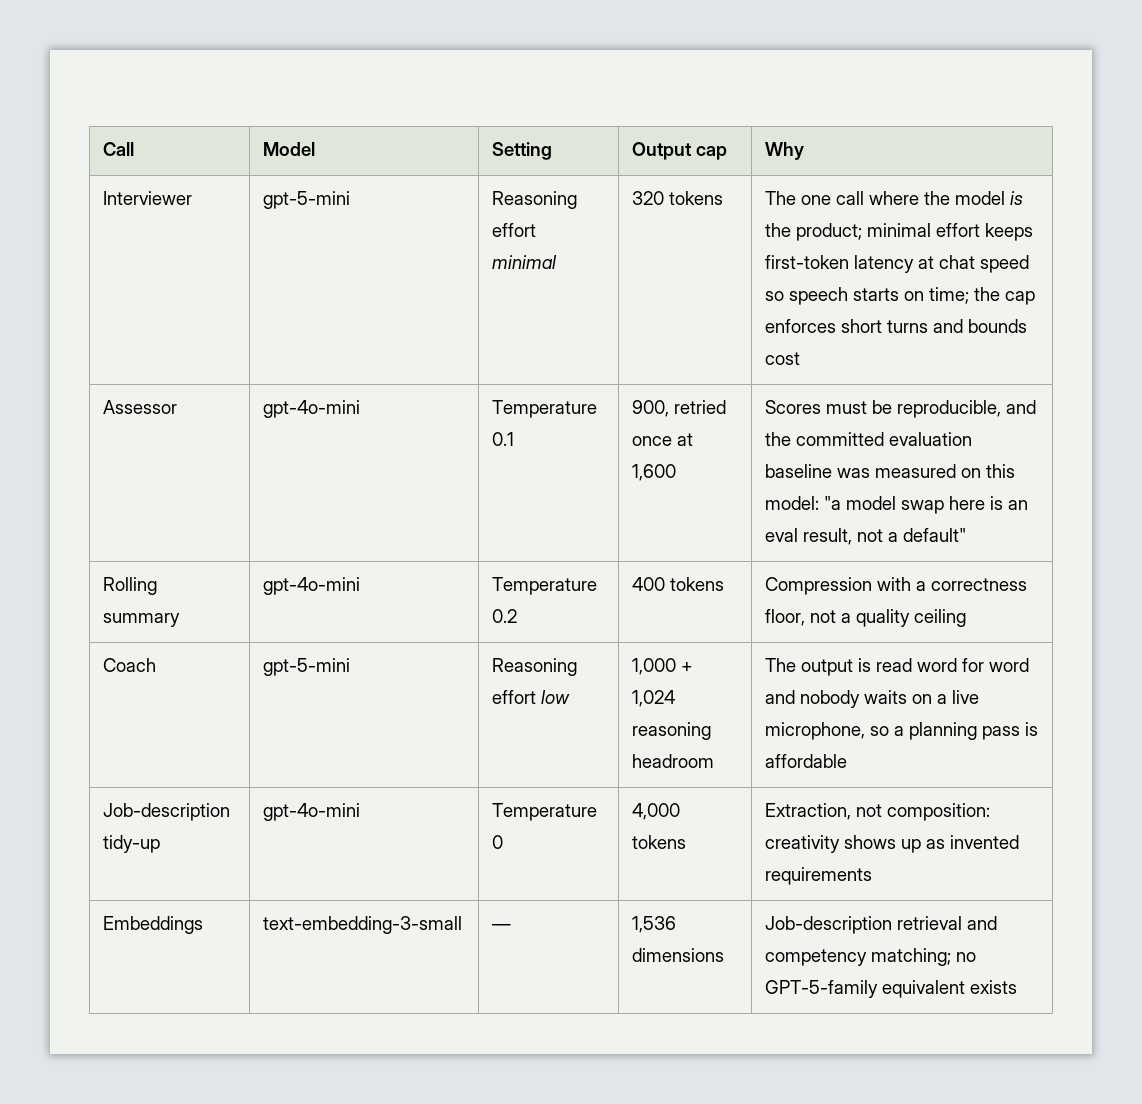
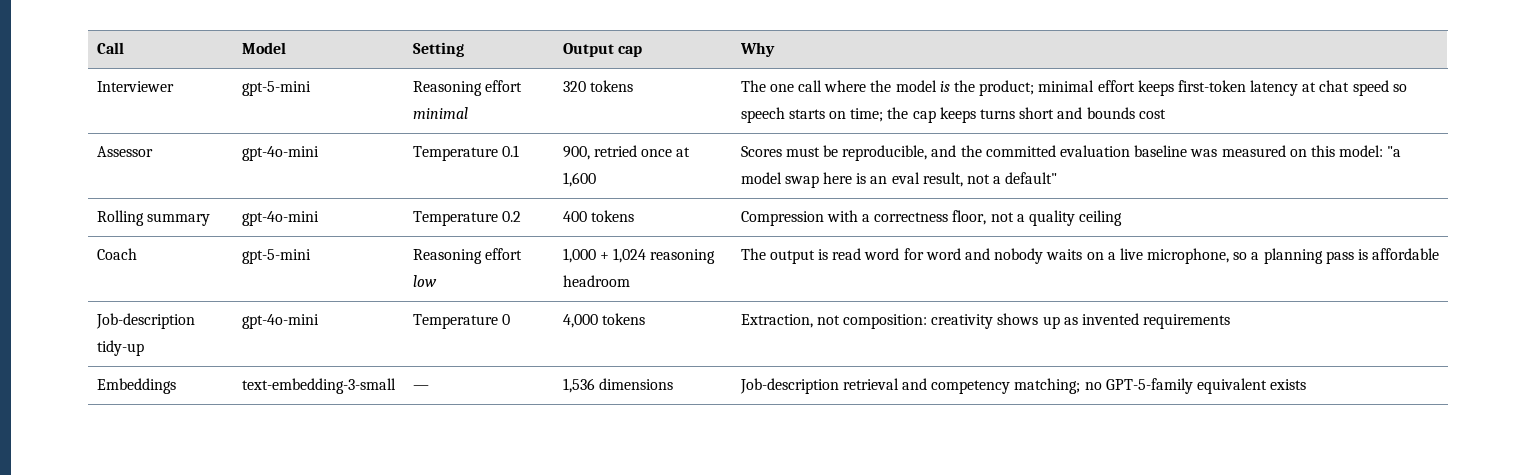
[765,319,929,333] enforces short turns -> [939,107,1055,123] keeps turns short

